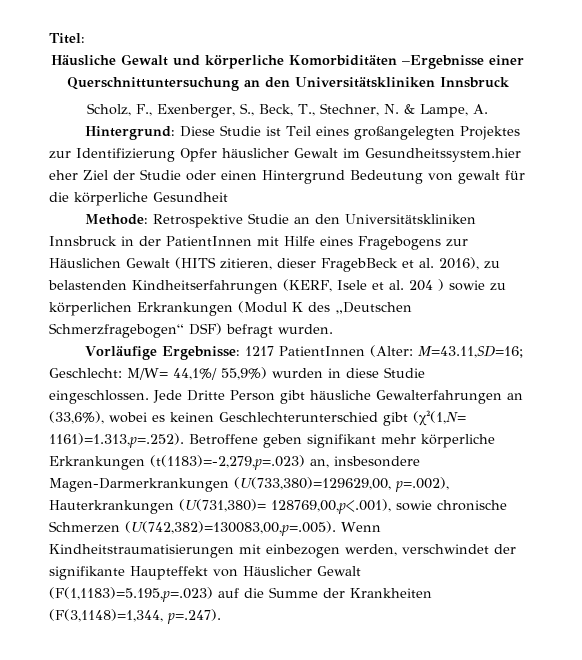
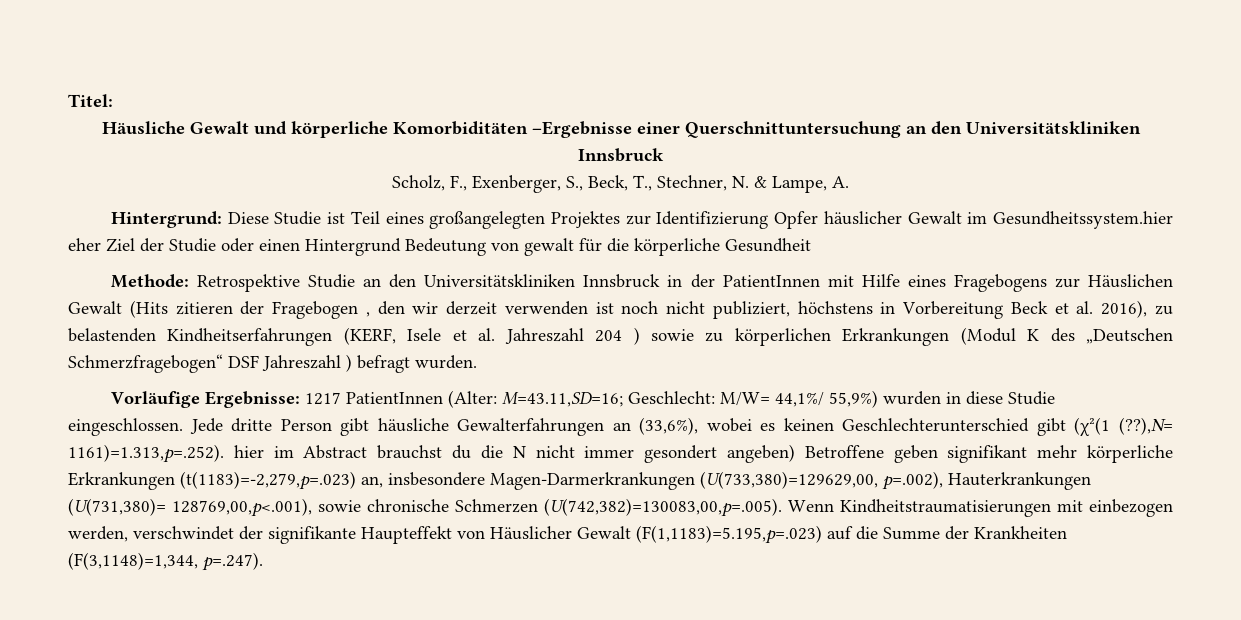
[175,257,398,272] (HITS zitieren, dieser FragebBeck -> [129,300,1048,319] (Hits zitieren der Fragebogen , den wir derzeit verwenden ist noch nicht publiziert, höchstens in Vorbereitung Beck
(404, 285) none -> [504,328,584,344] Jahreszahl
[189,323,222,335] DSF) -> [228,354,352,372] DSF Jahreszahl )
[187,390,225,401] Dritte -> [231,418,273,432] dritte
[413,410,466,426] [49,433,184,448] (χ²(1,N= 1161)=1.313,p=.252). -> [1074,417,1173,437] [68,444,795,463] (χ²(1 (??),N= 1161)=1.313,p=.252). hier im Abstract brauchst du die N nicht immer gesondert angeben)

